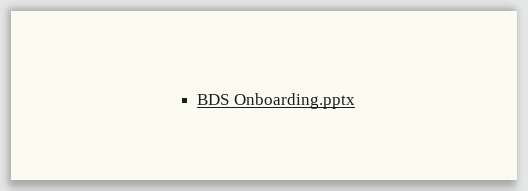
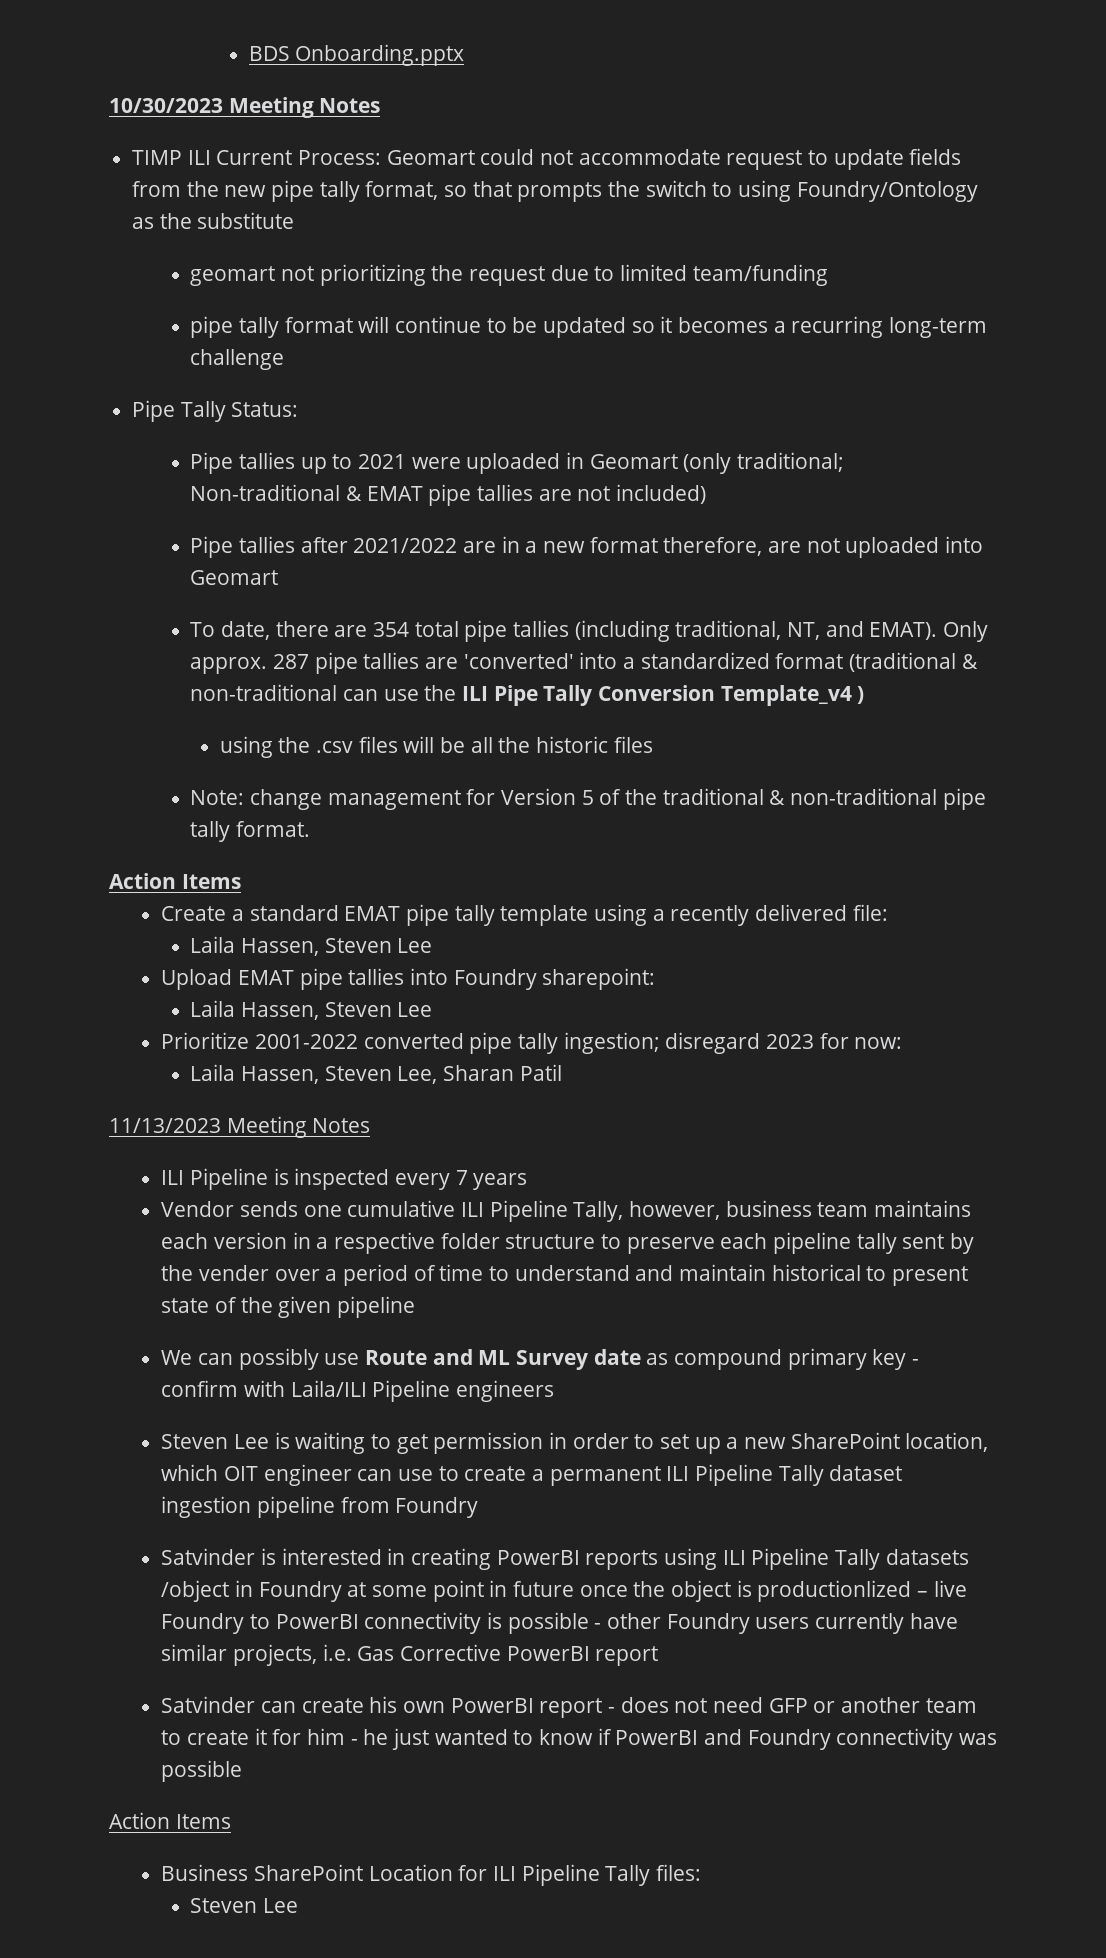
(355, 101) none -> [109,97,381,118] [132,148,962,170] [132,180,978,202] [132,212,295,229] [190,264,828,286] [190,316,988,338] [190,349,285,370] [132,400,299,422] [190,452,845,474] [190,484,707,506] [190,536,984,558] [190,570,279,585] [190,620,989,642] [190,652,978,674] [190,684,865,706] [219,736,653,758] [190,788,986,810] [190,821,311,842] [109,873,241,889] [161,904,888,926] [190,936,433,956] [161,968,656,990] [190,1000,433,1020] [161,1032,903,1054] [190,1064,562,1084] [109,1116,371,1138] [161,1168,528,1190] [161,1200,971,1222] [161,1232,974,1254] [161,1264,968,1286] [161,1296,415,1318] [161,1348,919,1370] [161,1380,554,1402] [161,1432,989,1454] [161,1464,903,1486] [161,1496,479,1518] [161,1548,969,1570] [161,1580,967,1602] [161,1612,958,1634] [161,1644,659,1666] [161,1696,977,1718] [161,1728,997,1750] [161,1760,243,1782] [109,1812,231,1829] [161,1864,701,1886] [190,1898,299,1913] // 10/30/2023 Meeting Notes // TIMP ILI Current Process: Geomart could not accommodate request to update fields from the new pipe tally format, so that prompts the switch to using Foundry/Ontology as the substitute // geomart not prioritizing the request due to limited team/funding // pipe tally format will continue to be updated so it becomes a recurring long-term challenge // Pipe Tally Status: // Pipe tallies up to 2021 were uploaded in Geomart (only traditional; Non-traditional & EMAT pipe tallies are not included) // Pipe tallies after 2021/2022 are in a new format therefore, are not uploaded into Geomart // To date, there are 354 total pipe tallies (including traditional, NT, and EMAT). Only approx. 287 pipe tallies are 'converted' into a standardized format (traditional & non-traditional can use the ILI Pipe Tally Conversion Template_v4 ) // using the .csv files will be all the historic files // Note: change management for Version 5 of the traditional & non-traditional pipe tally format. // Action Items // Create a standard EMAT pipe tally template using a recently delivered file: // Laila Hassen, Steven Lee // Upload EMAT pipe tallies into Foundry sharepoint: // Laila Hassen, Steven Lee // Prioritize 2001-2022 converted pipe tally ingestion; disregard 2023 for now: // Laila Hassen, Steven Lee, Sharan Patil // 11/13/2023 Meeting Notes // ILI Pipeline is inspected every 7 years // Vendor sends one cumulative ILI Pipeline Tally, however, business team maintains each version in a respective folder structure to preserve each pipeline tally sent by the vender over a period of time to understand and maintain historical to present state of the given pipeline // We can possibly use Route and ML Survey date as compound primary key - confirm with Laila/ILI Pipeline engineers // Steven Lee is waiting to get permission in order to set up a new SharePoint location, which OIT engineer can use to create a permanent ILI Pipeline Tally dataset ingestion pipeline from Foundry // Satvinder is interested in creating PowerBI reports using ILI Pipeline Tally datasets /object in Foundry at some point in future once the object is productionlized – live Foundry to PowerBI connectivity is possible - other Foundry users currently have similar projects, i.e. Gas Corrective PowerBI report // Satvinder can create his own PowerBI report - does not need GFP or another team to create it for him - he just wanted to know if PowerBI and Foundry connectivity was possible // Action Items // Business SharePoint Location for ILI Pipeline Tally files: // Steven Lee

